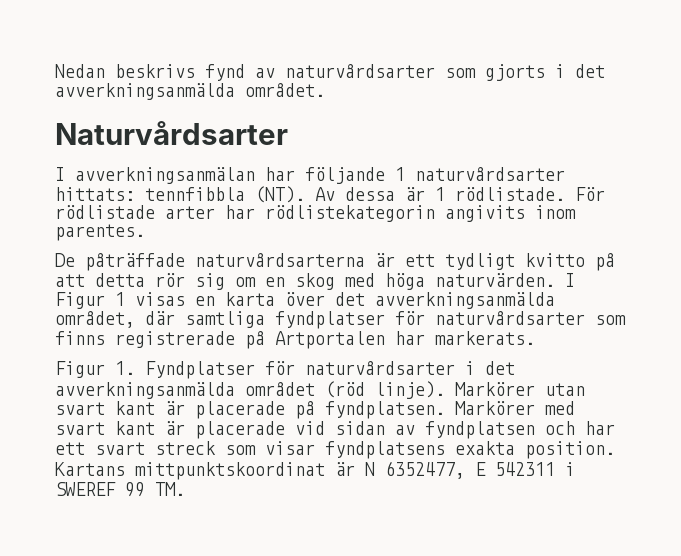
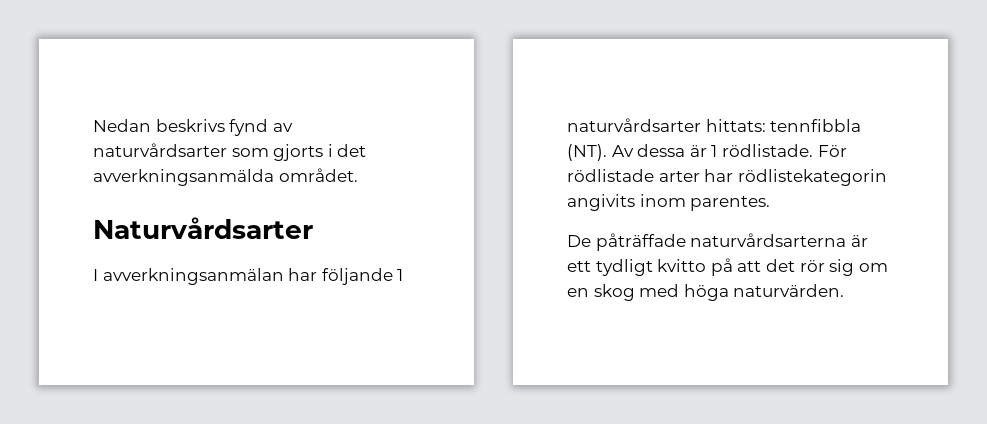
[95,273,145,287] detta -> [765,259,795,272] det
[565,273,575,287] [55,292,555,309] [55,311,626,329] [55,331,535,349] [55,361,515,379] [55,381,585,399] [55,401,575,419] [55,421,615,439] [55,441,615,459] [55,461,575,480] [55,482,185,497] I Figur 1 visas en karta över det avverkningsanmälda området, där samtliga fyndplatser för naturvårdsarter som finns registrerade på Artportalen har markerats. // Figur 1. Fyndplatser för naturvårdsarter i det avverkningsanmälda området (röd linje). Markörer utan svart kant är placerade på fyndplatsen. Markörer med svart kant är placerade vid sidan av fyndplatsen och har ett svart streck som visar fyndplatsens exakta position. Kartans mittpunktskoordinat är N 6352477, E 542311 i SWEREF 99 TM. -> (845, 290) none

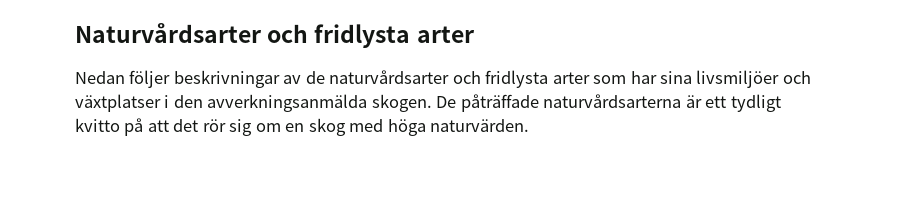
[93,119,293,136] [93,143,367,161] [93,168,358,186] [93,217,313,239] [93,268,404,285] [567,118,862,132] [567,144,847,161] [567,169,887,186] [567,194,771,211] Nedan beskrivs fynd av naturvårdsarter som gjorts i det avverkningsanmälda området. // Naturvårdsarter // I avverkningsanmälan har följande 1 naturvårdsarter hittats: tennfibbla (NT). Av dessa är 1 rödlistade. För rödlistade arter har rödlistekategorin angivits inom parentes. // -> [75,23,475,48] [75,70,811,88] [75,94,432,112] Naturvårdsarter och fridlysta arter // Nedan följer beskrivningar av de naturvårdsarter och fridlysta arter som har sina livsmiljöer och växtplatser i den avverkningsanmälda skogen.

